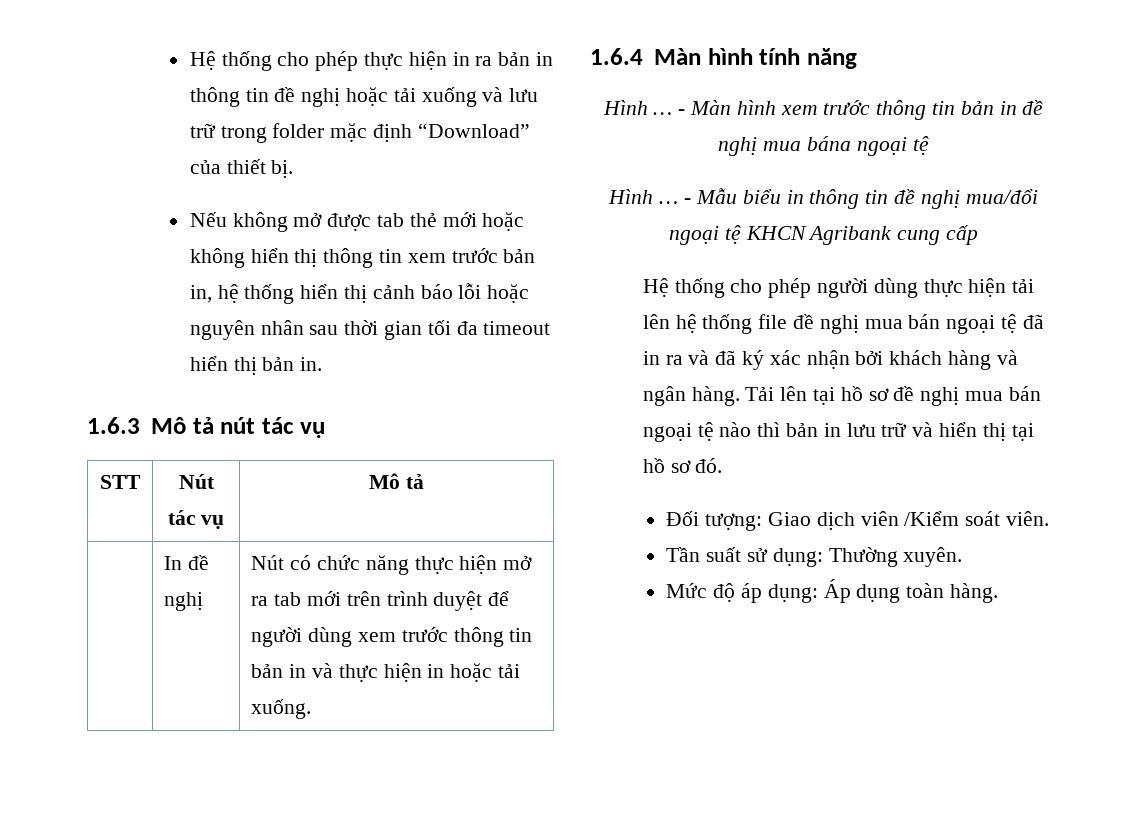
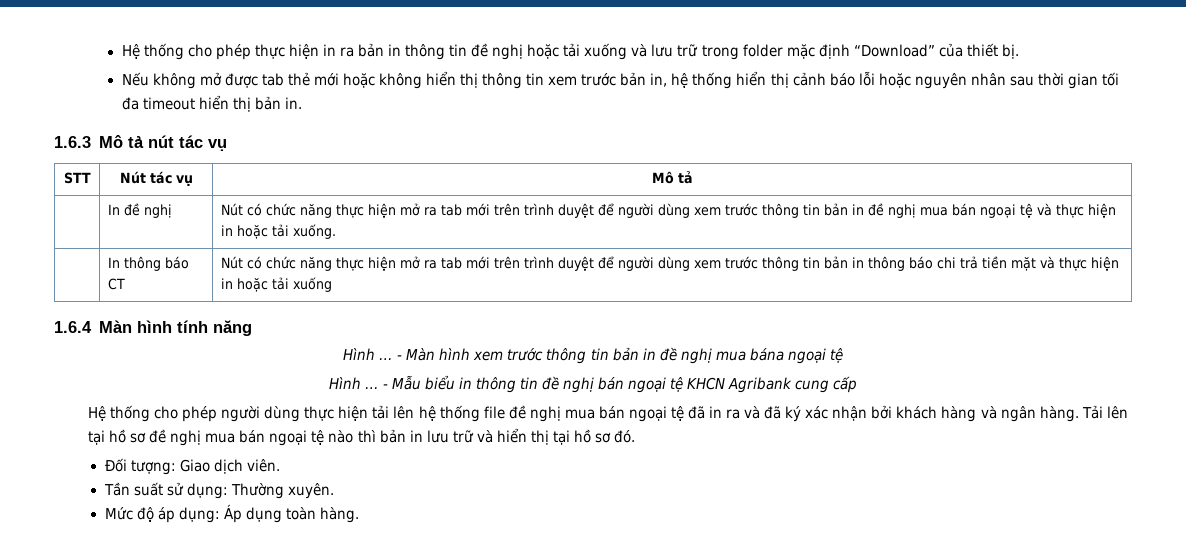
(307, 671) none -> [867,203,1033,218] đề nghị mua bán ngoại tệ
(312, 709) none -> [107,256,189,271] [107,278,125,290] [220,256,1119,271] [220,277,332,292] // | In thông báo CT | Nút có chức năng thực hiện mở ra tab mới trên trình duyệt để người dùng xem trước thông tin bản in thông báo chi trả tiền mặt và thực hiện in hoặc tải xuống
[965,189,1038,204] mua/đổi -> [598,377,625,390] bán
[860,511,1001,526] viên /Kiểm soát -> (243, 466) none

